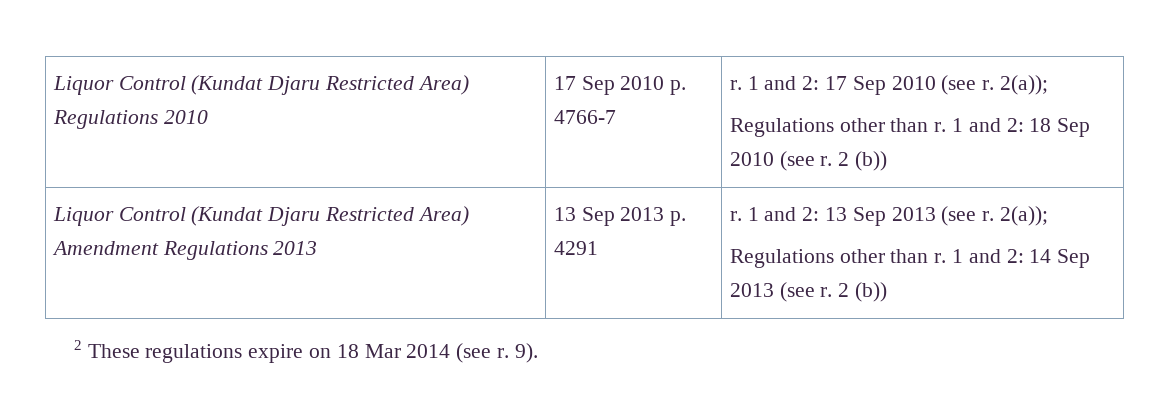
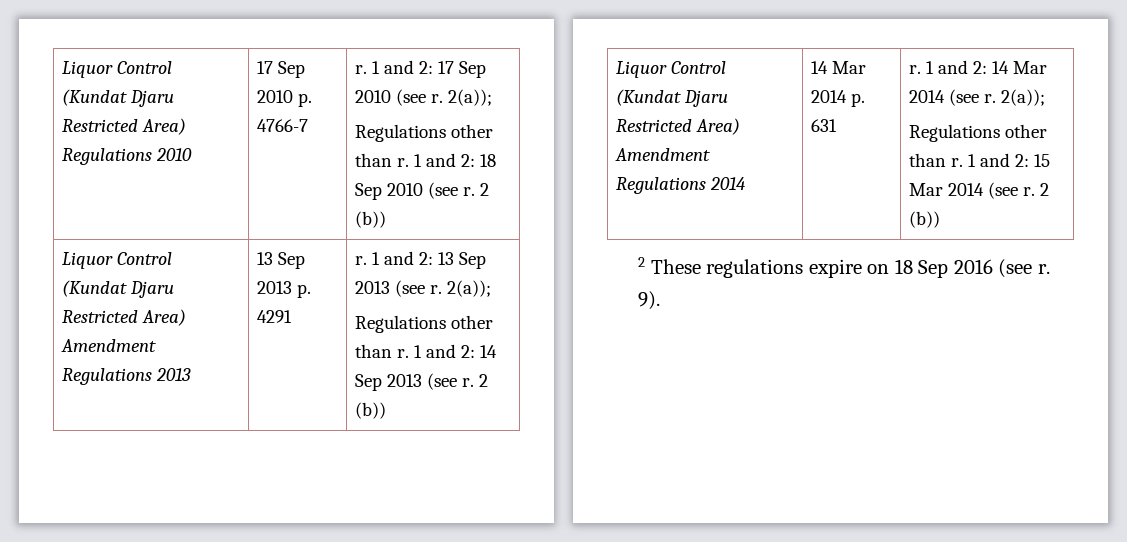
(888, 292) none -> [615,61,726,78] [615,89,728,107] [615,118,740,135] [614,148,710,161] [615,177,745,194] [810,61,866,74] [810,90,865,107] [810,119,837,132] [908,60,1047,74] [908,89,1045,106] [908,124,1047,142] [908,153,1050,167] [908,182,1049,199] [908,211,940,228] // Liquor Control (Kundat Djaru Restricted Area) Amendment Regulations 2014 | 14 Mar 2014 p. 631 | r. 1 and 2: 14 Mar 2014 (see r. 2(a)); // Regulations other than r. 1 and 2: 15 Mar 2014 (see r. 2 (b))
[364,344,451,358] Mar 2014 -> [918,259,993,278] Sep 2016

